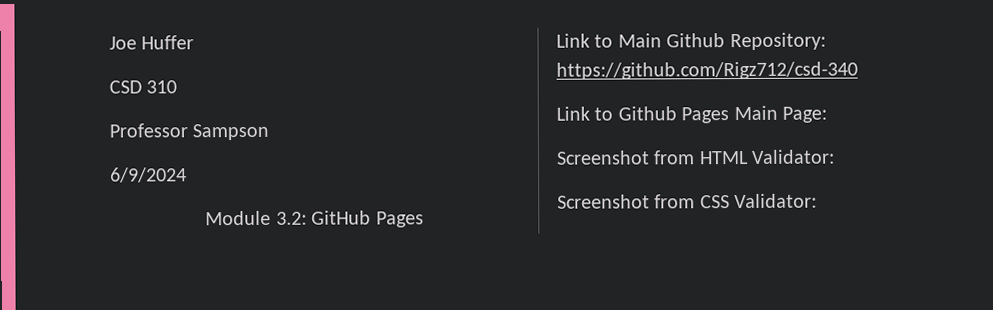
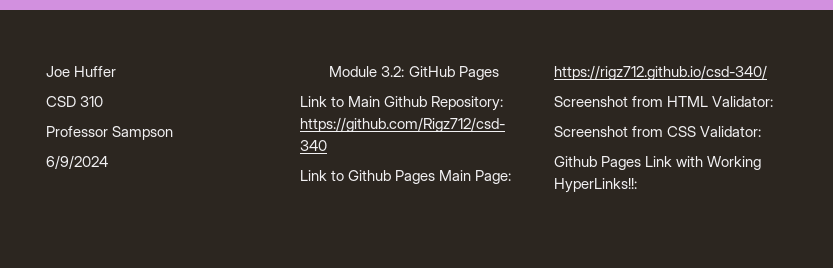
(827, 114) none -> [554,65,767,80] https://rigz712.github.io/csd-340/
(818, 201) none -> [554,156,762,170] [554,178,637,193] // Github Pages Link with Working HyperLinks!!:

